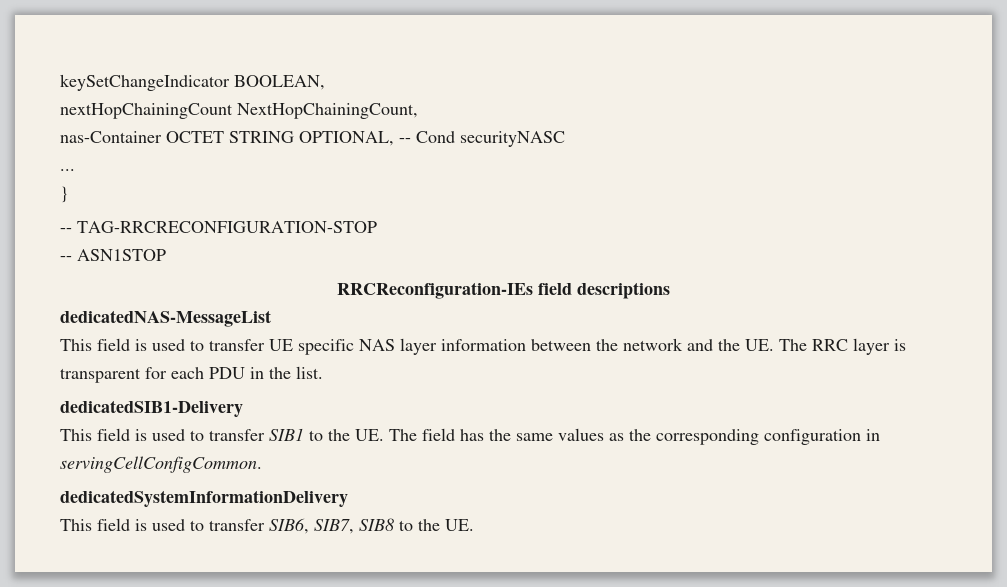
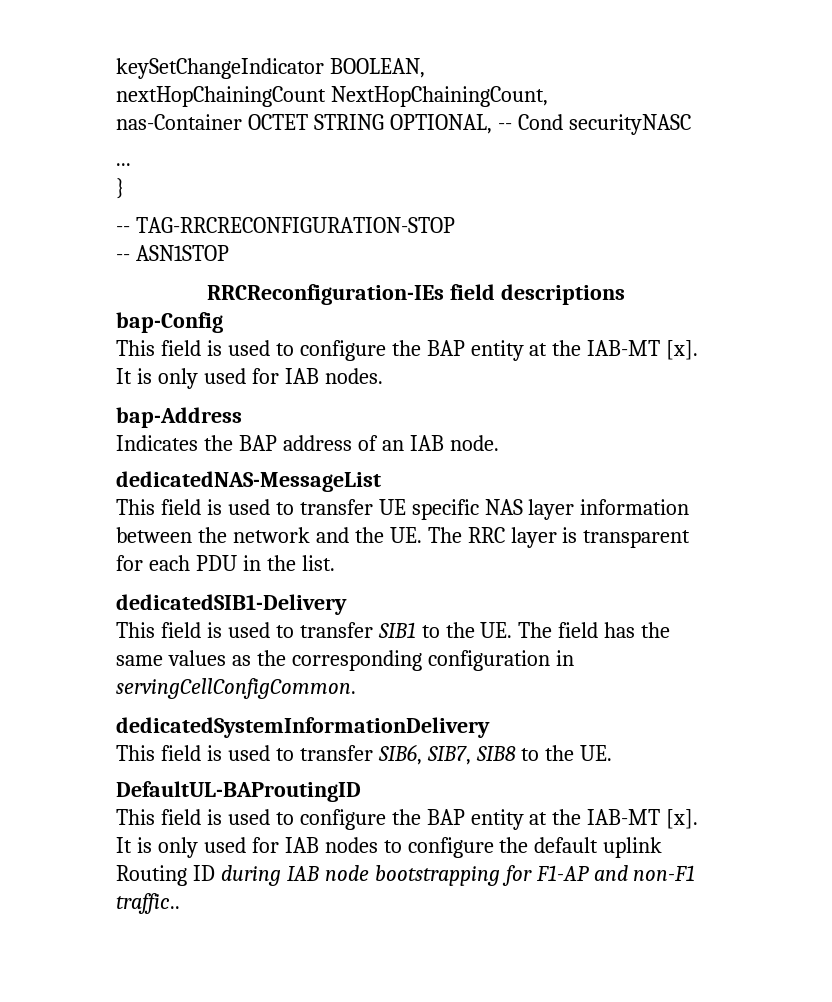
(670, 290) none -> [116,312,223,333] [116,340,699,361] [116,368,383,389] [116,407,242,428] [116,435,499,451] // bap-Config // This field is used to configure the BAP entity at the IAB-MT [x]. It is only used for IAB nodes. // bap-Address // Indicates the BAP address of an IAB node.
(474, 525) none -> [116,781,361,802] [116,809,699,830] [116,837,663,858] [116,865,696,886] [116,893,180,914] // DefaultUL-BAProutingID // This field is used to configure the BAP entity at the IAB-MT [x]. It is only used for IAB nodes to configure the default uplink Routing ID during IAB node bootstrapping for F1-AP and non-F1 traffic..

